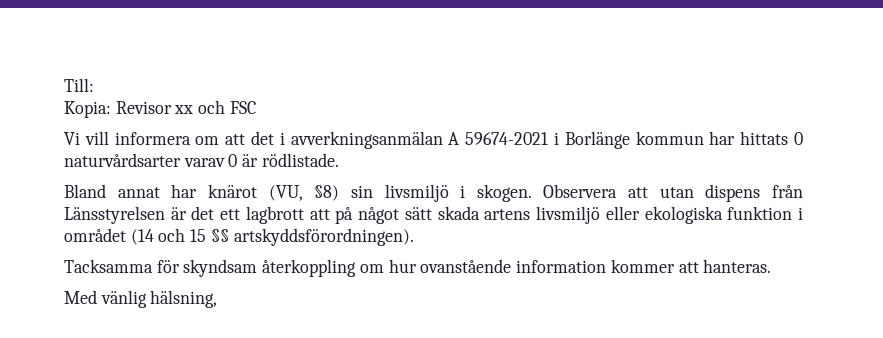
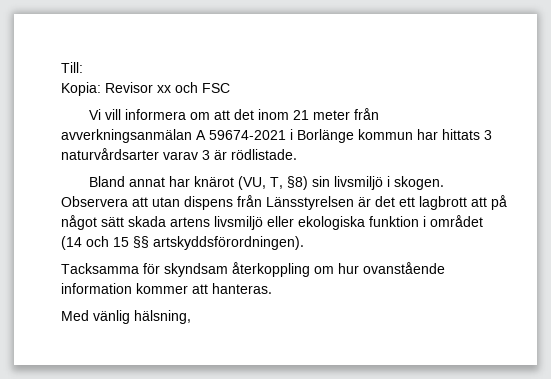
[279,132,285,145] i -> [257,108,379,120] inom 21 meter från
[793,132,803,145] 0 -> [484,130,492,140] 3
[228,154,238,167] 0 -> [202,150,210,160] 3
(303, 193) none -> [269,177,283,189] T,

